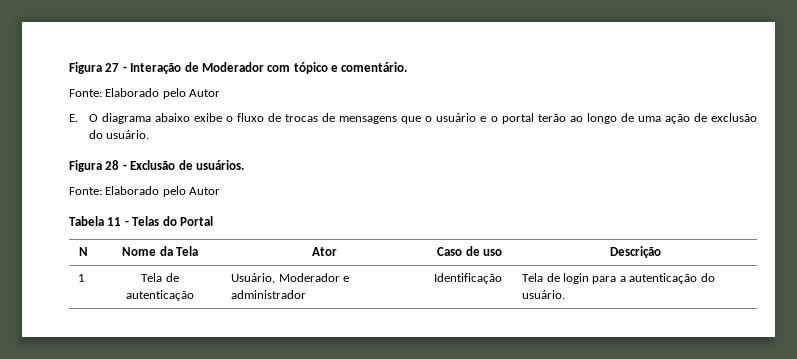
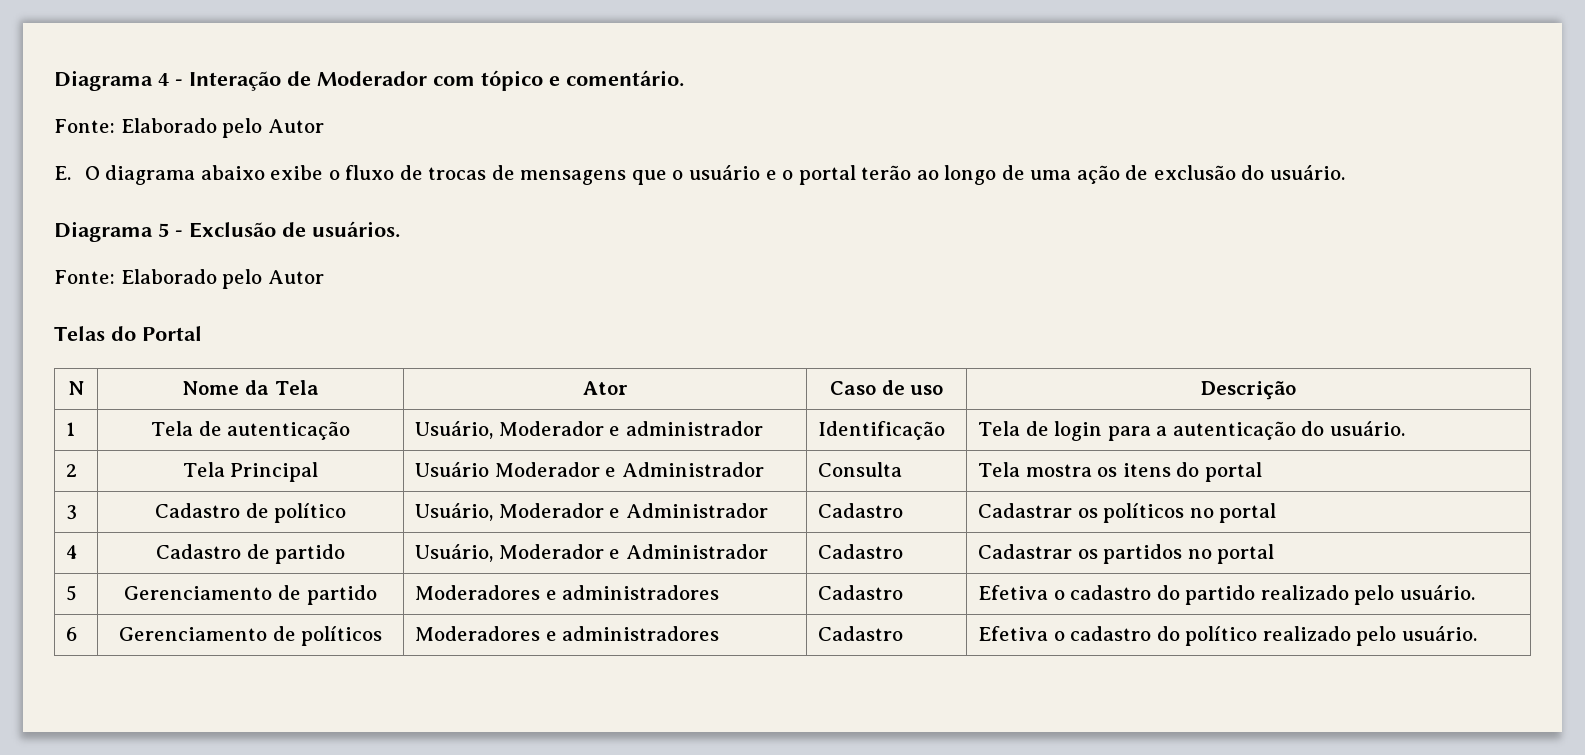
[69,62,120,74] Figura 27 -> [54,70,169,91] Diagrama 4
[69,160,120,172] Figura 28 -> [54,221,169,242] Diagrama 5
[69,216,129,226] Tabela 11 - -> (324, 277) none
(566, 294) none -> [66,464,78,477] [182,462,319,482] [415,462,764,477] [818,462,903,477] [978,462,1262,482] [66,505,78,520] [154,503,347,523] [415,503,768,521] [818,503,904,518] [978,503,1277,523] [66,545,79,559] [155,544,346,564] [415,544,768,562] [818,544,904,559] [978,544,1275,564] [66,585,78,601] [124,585,377,605] [415,585,720,600] [818,585,904,600] [978,585,1475,605] [66,627,78,641] [118,626,383,646] [415,626,720,641] [818,626,904,641] [978,626,1477,646] // 2 | Tela Principal | Usuário Moderador e Administrador | Consulta | Tela mostra os itens do portal // 3 | Cadastro de político | Usuário, Moderador e Administrador | Cadastro | Cadastrar os políticos no portal // 4 | Cadastro de partido | Usuário, Moderador e Administrador | Cadastro | Cadastrar os partidos no portal // 5 | Gerenciamento de partido | Moderadores e administradores | Cadastro | Efetiva o cadastro do partido realizado pelo usuário. // 6 | Gerenciamento de políticos | Moderadores e administradores | Cadastro | Efetiva o cadastro do político realizado pelo usuário.

